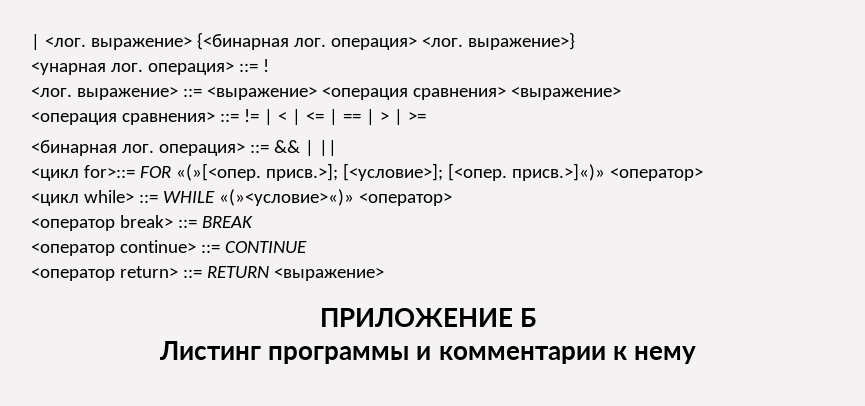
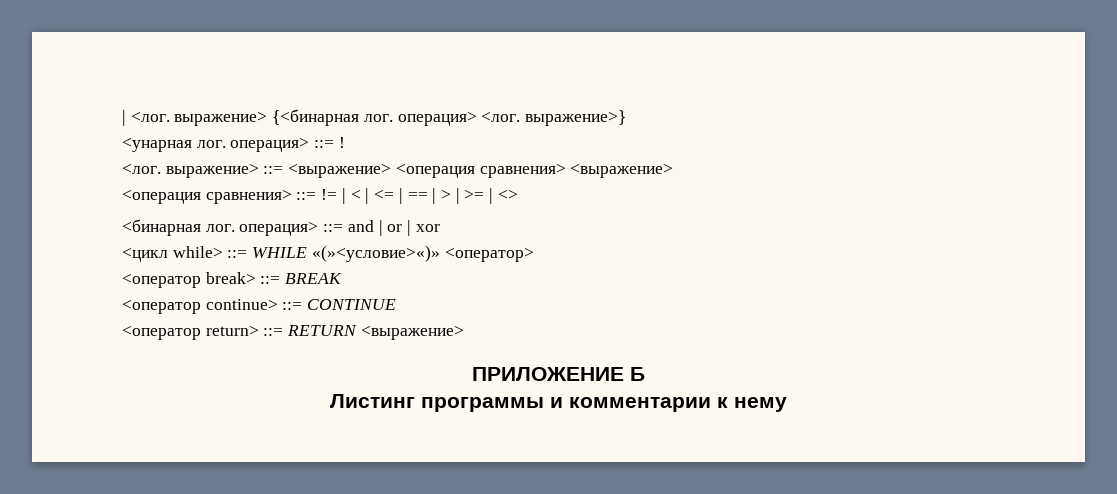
(426, 117) none -> [489,188,518,204] | <>
[273,140,337,156] [31,163,703,181] && | || // <цикл for>::= FOR «(»[<опер. присв.>]; [<условие>]; [<опер. присв.>]«)» <оператор> -> [347,220,440,236] and | or | xor

